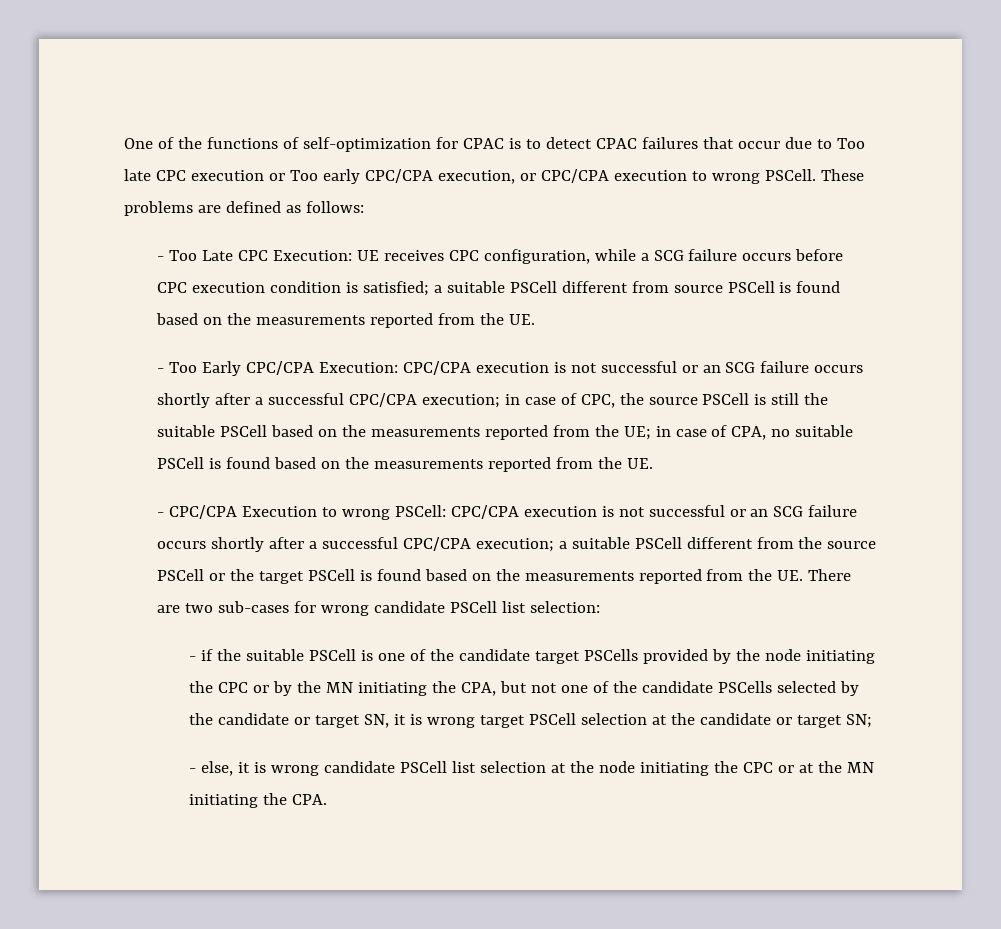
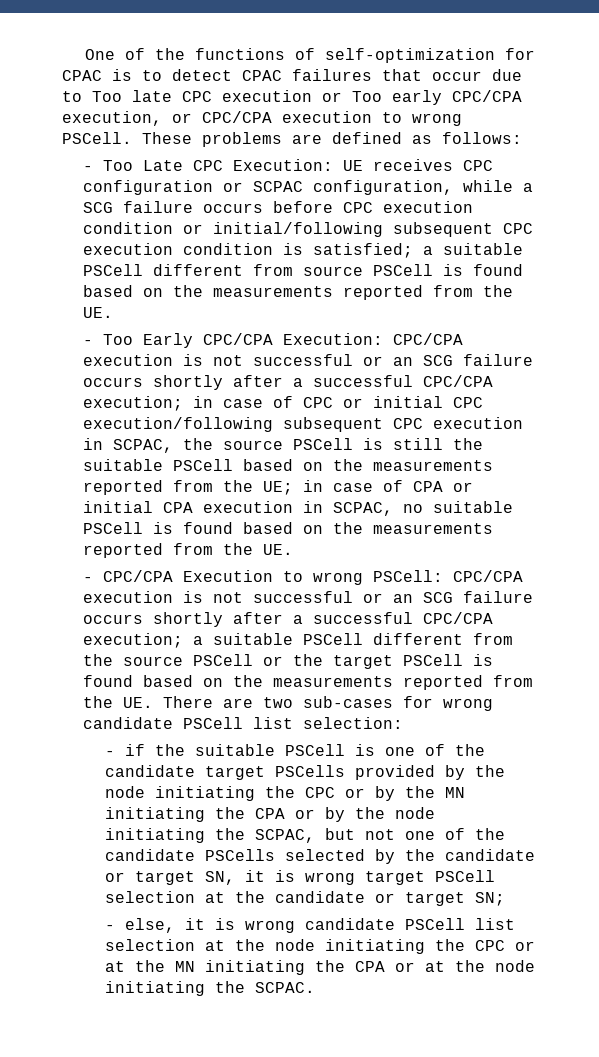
(479, 255) none -> [83,180,304,195] configuration or SCPAC
(341, 287) none -> [183,222,534,237] [83,243,274,255] or initial/following subsequent CPC execution condition
[580,394,615,408] CPC, -> [303,396,484,408] [83,417,524,432] [83,438,174,453] CPC or initial CPC execution/following subsequent CPC execution in SCPAC,
[731,426,767,440] CPA, -> [413,481,474,492] [83,501,394,516] CPA or initial CPA execution in SCPAC,
[461,682,497,696] CPA, -> [254,807,435,822] [104,828,315,843] CPA or by the node initiating the SCPAC,
[292,794,328,805] CPA. -> [354,960,535,972] [104,981,315,996] CPA or at the node initiating the SCPAC.

